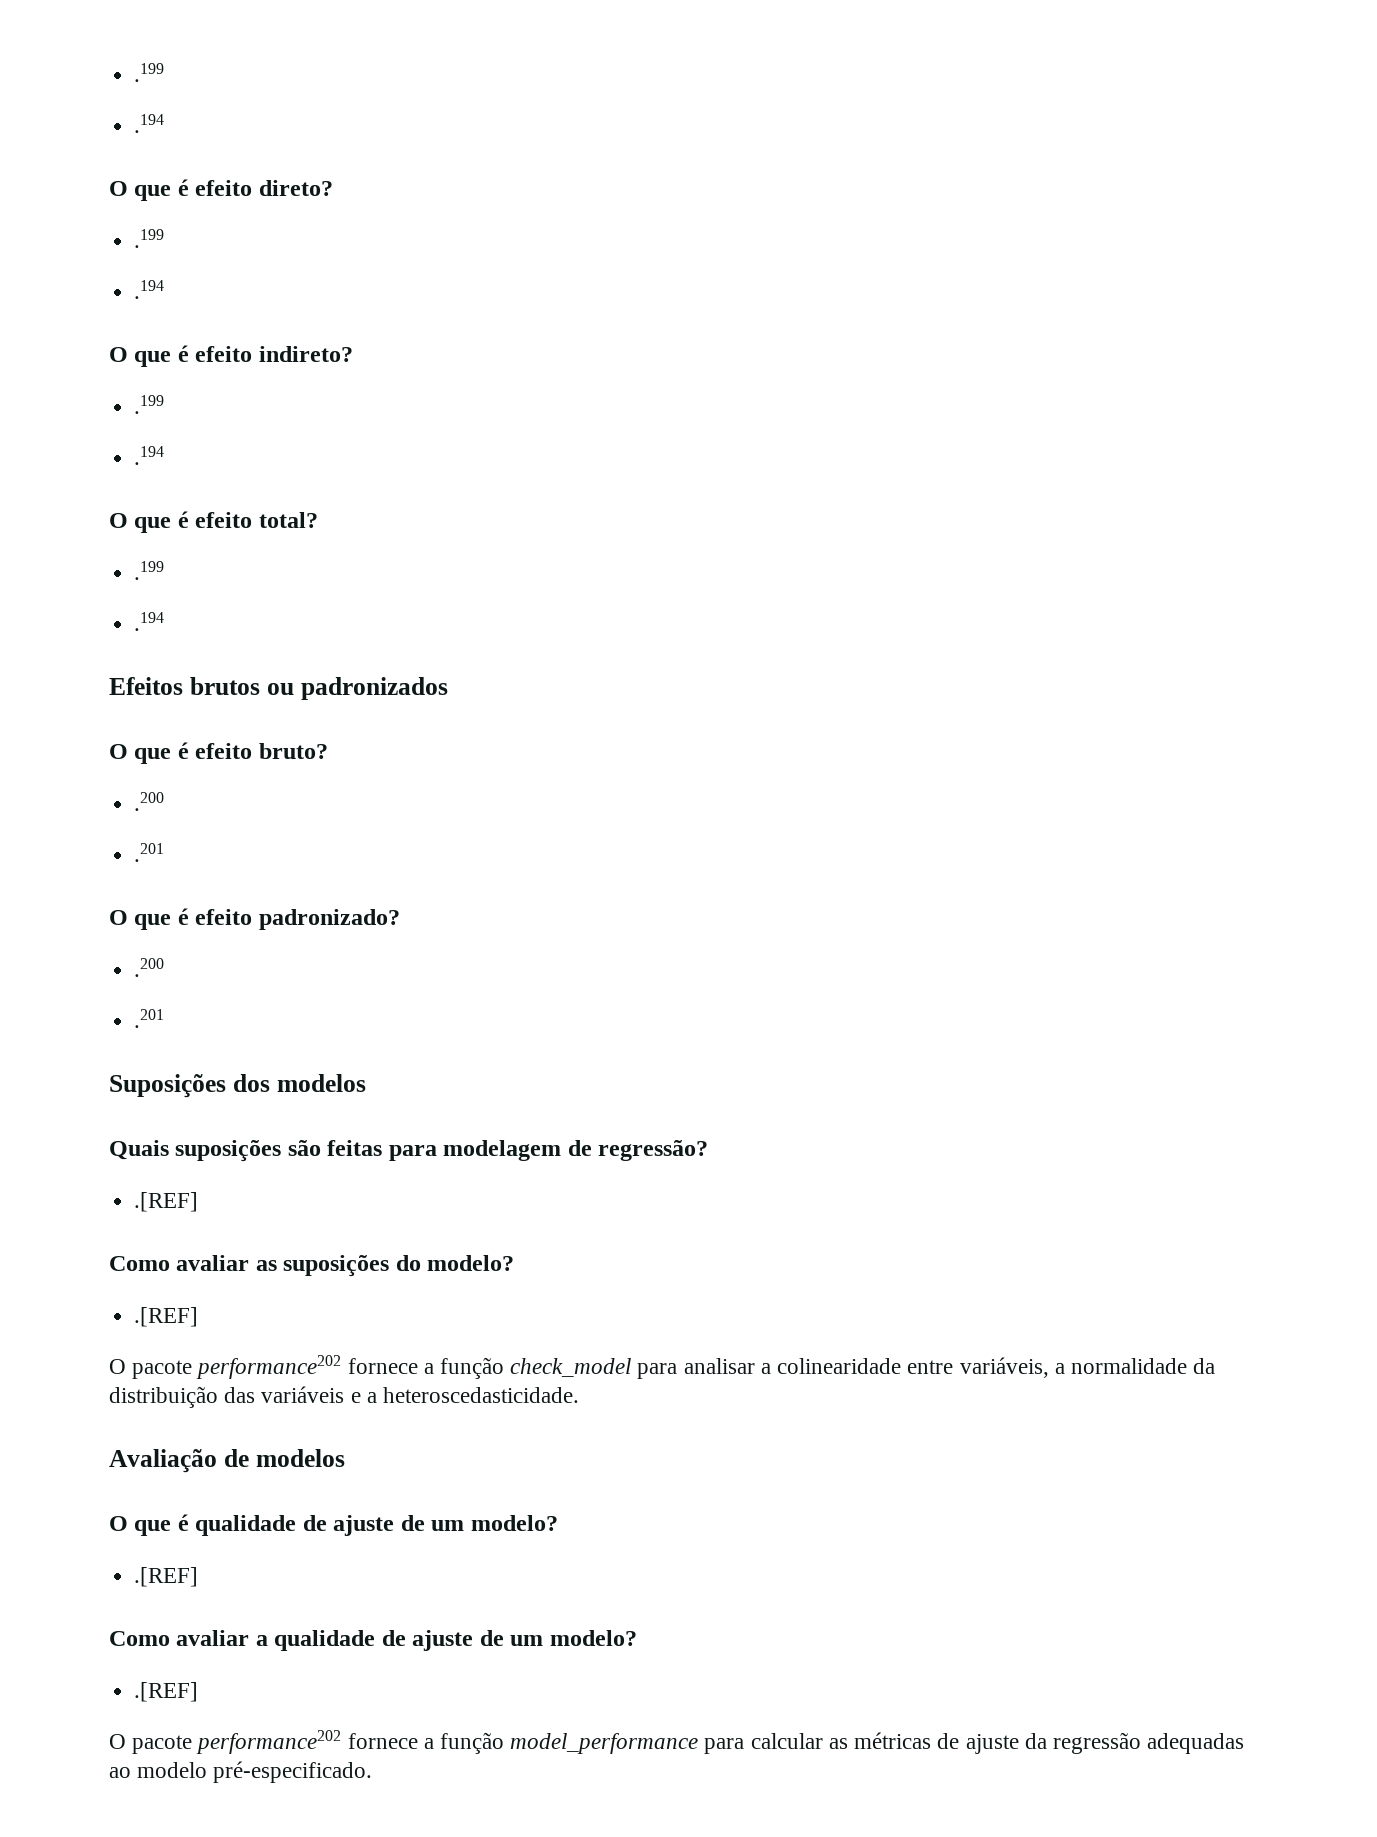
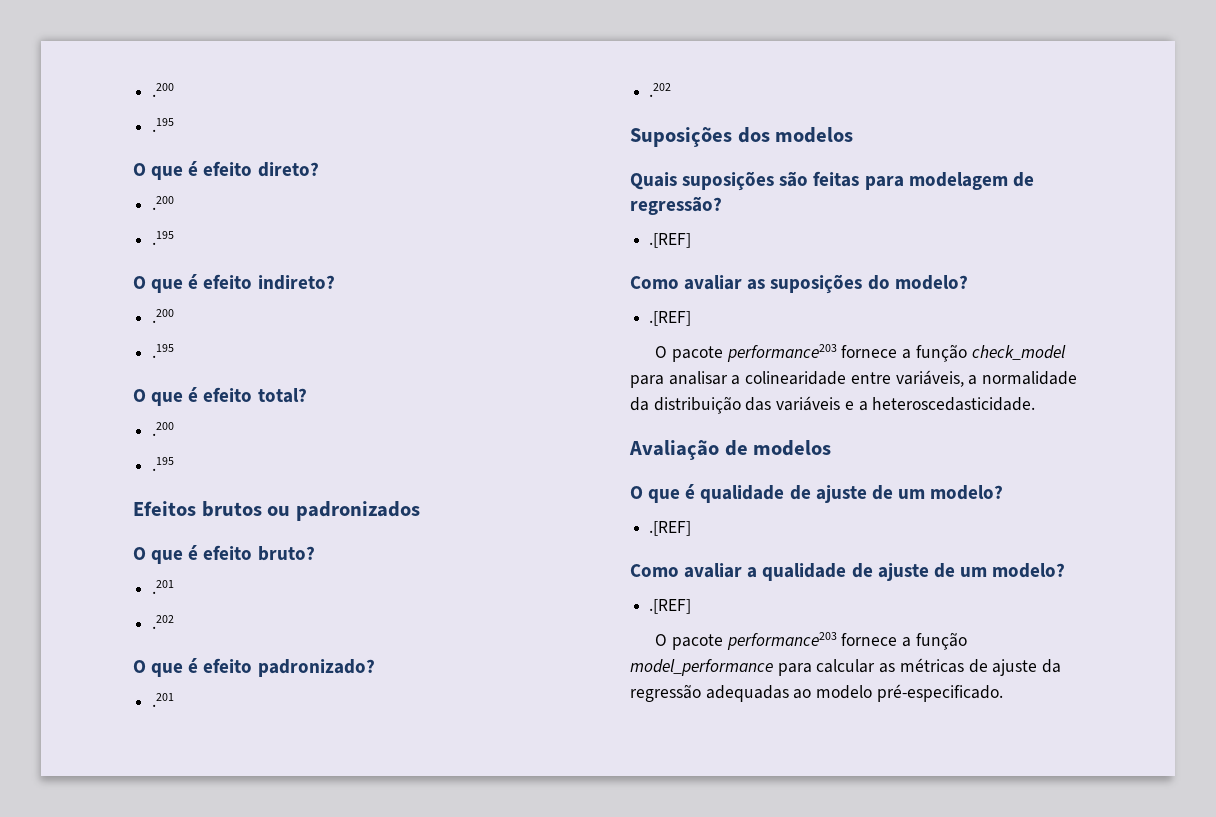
[134,63,165,82] [134,114,165,133] .199 // .194 -> [152,83,175,97] [152,118,175,132] .200 // .195
[134,229,165,248] [134,280,165,299] .199 // .194 -> [152,196,175,210] [152,231,175,245] .200 // .195
[134,395,165,414] [134,446,165,465] .199 // .194 -> [152,309,175,323] [152,344,175,358] .200 // .195
[134,561,165,580] [134,612,165,631] .199 // .194 -> [152,422,175,436] [152,457,175,471] .200 // .195
[134,792,165,811] [134,843,165,862] .200 // .201 -> [152,580,175,594] [152,615,175,629] .201 // .202
[134,958,165,977] [134,1009,165,1028] .200 // .201 -> [152,693,175,707] [649,83,672,97] .201 // .202
[196,1355,342,1379] performance202 -> [726,344,837,362] performance203
[196,1730,342,1754] performance202 -> [726,632,837,650] performance203

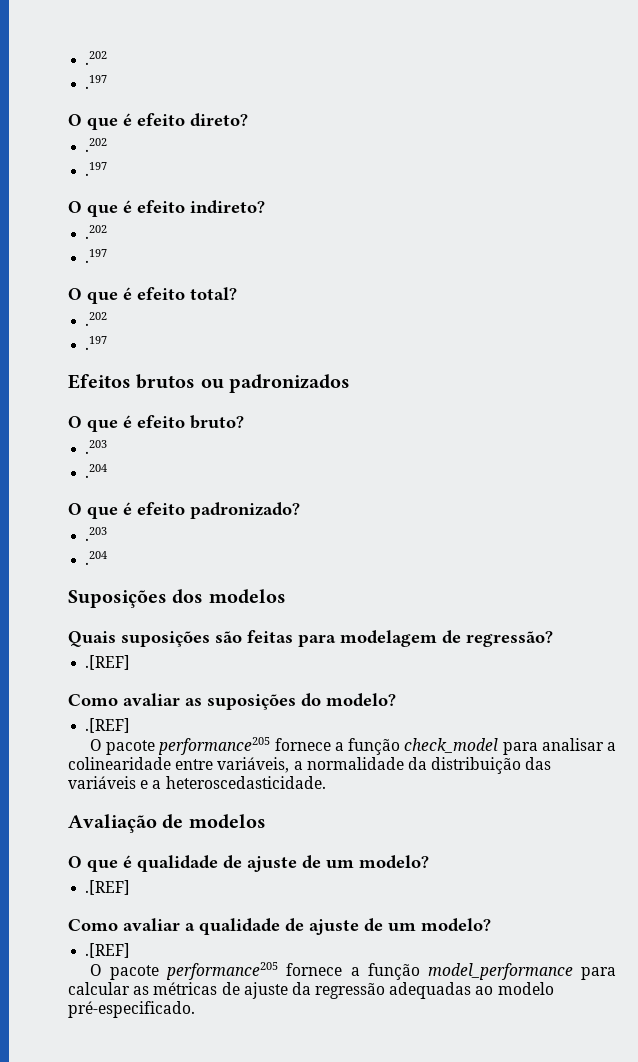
[152,83,175,97] [152,118,175,132] .200 // .195 -> [85,51,108,65] [85,75,108,89] .202 // .197
[152,196,175,210] [152,231,175,245] .200 // .195 -> [85,138,108,152] [85,162,108,176] .202 // .197
[152,309,175,323] [152,344,175,358] .200 // .195 -> [85,225,108,239] [85,249,108,263] .202 // .197
[152,422,175,436] [152,457,175,471] .200 // .195 -> [85,312,108,326] [85,336,108,350] .202 // .197
[152,580,175,594] [152,615,175,629] .201 // .202 -> [85,440,108,454] [85,464,108,478] .203 // .204
[152,693,175,707] [649,83,672,97] .201 // .202 -> [85,527,108,541] [85,551,108,565] .203 // .204
[726,344,837,362] performance203 -> [158,737,271,755] performance205
[726,632,837,650] performance203 -> [166,962,279,980] performance205

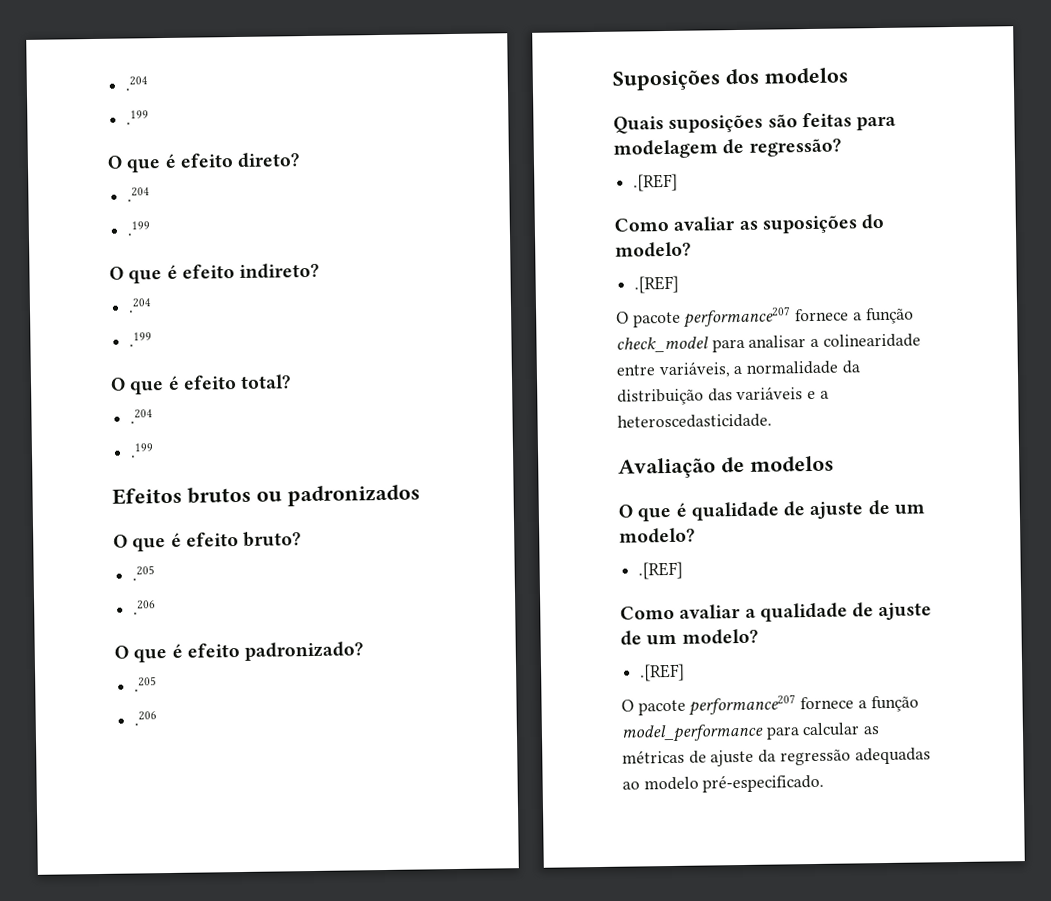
[85,51,108,65] [85,75,108,89] .202 // .197 -> [125,76,149,91] [126,110,150,125] .204 // .199
[85,138,108,152] [85,162,108,176] .202 // .197 -> [127,187,151,202] [127,221,151,236] .204 // .199
[85,225,108,239] [85,249,108,263] .202 // .197 -> [128,298,153,313] [129,332,153,347] .204 // .199
[85,312,108,326] [85,336,108,350] .202 // .197 -> [130,409,154,424] [130,443,155,458] .204 // .199
[85,440,108,454] [85,464,108,478] .203 // .204 -> [132,565,156,581] [133,600,157,615] .205 // .206
[85,527,108,541] [85,551,108,565] .203 // .204 -> [134,676,158,692] [134,711,158,726] .205 // .206
[158,737,271,755] performance205 -> [683,306,792,328] performance207
[166,962,279,980] performance205 -> [688,694,797,716] performance207

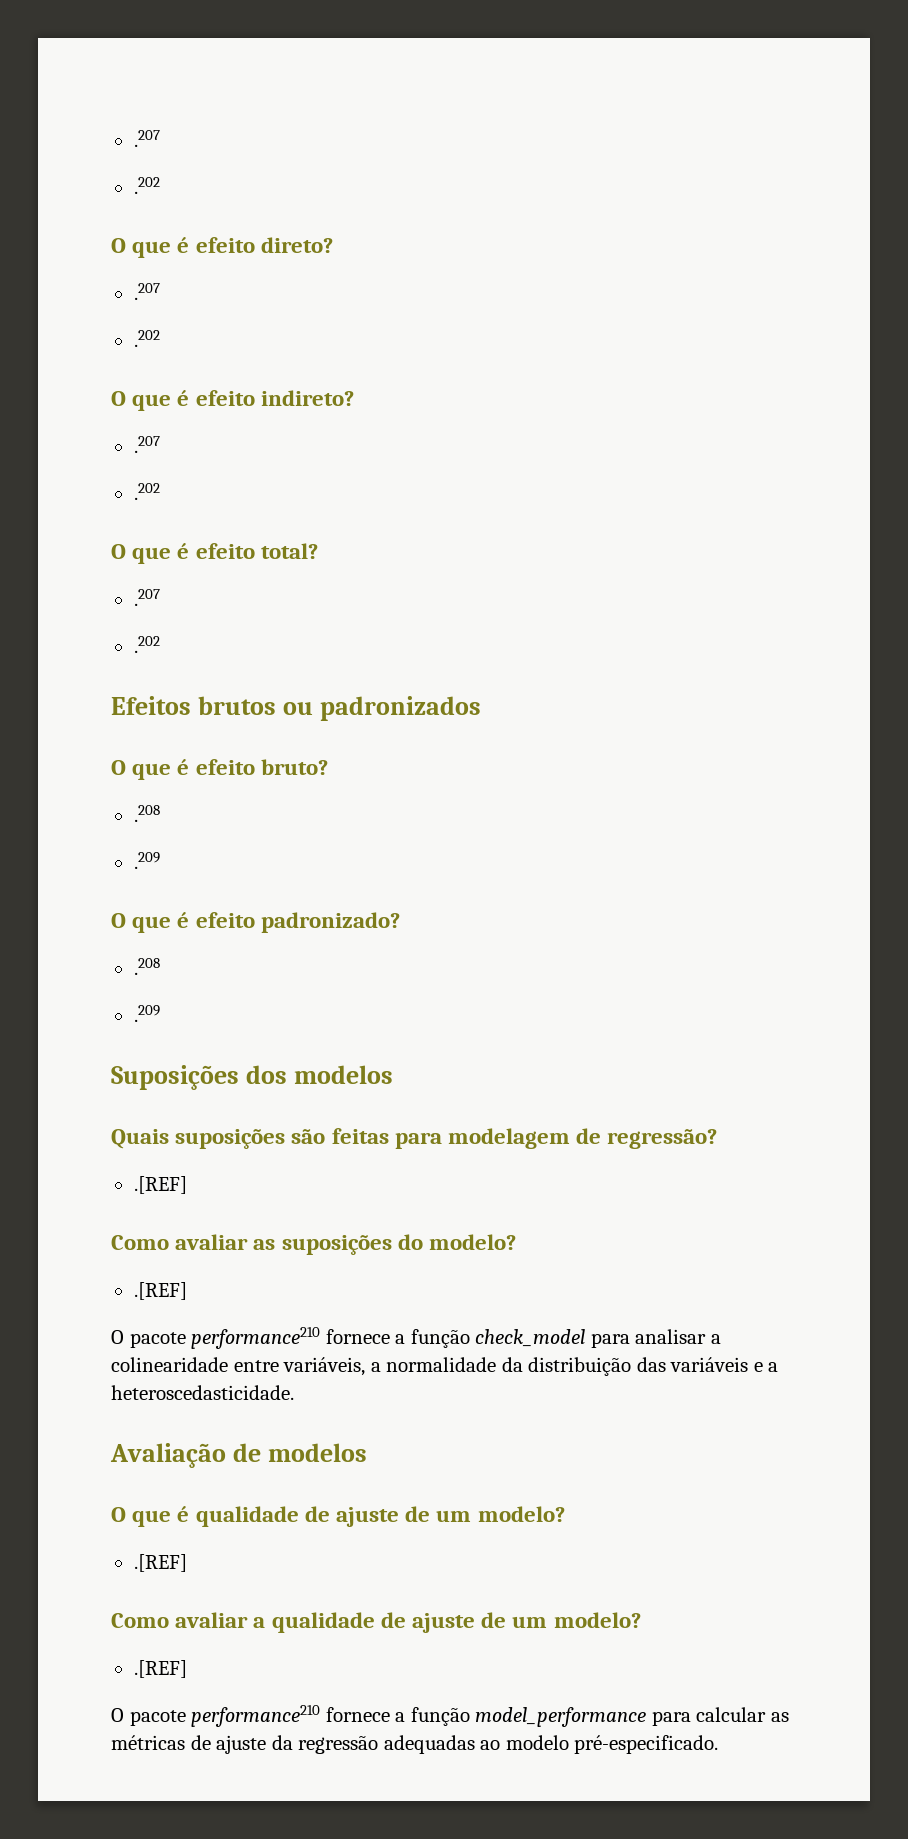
[125,76,149,91] [126,110,150,125] .204 // .199 -> [133,130,160,147] [133,177,160,194] .207 // .202
[127,187,151,202] [127,221,151,236] .204 // .199 -> [133,283,160,300] [133,330,160,347] .207 // .202
[128,298,153,313] [129,332,153,347] .204 // .199 -> [133,436,160,453] [133,483,160,500] .207 // .202
[130,409,154,424] [130,443,155,458] .204 // .199 -> [133,589,160,606] [133,636,160,653] .207 // .202
[132,565,156,581] [133,600,157,615] .205 // .206 -> [133,805,160,822] [133,852,160,869] .208 // .209
[134,676,158,692] [134,711,158,726] .205 // .206 -> [133,958,160,975] [133,1005,160,1022] .208 // .209
[683,306,792,328] performance207 -> [191,1327,321,1349] performance210
[688,694,797,716] performance207 -> [191,1705,321,1727] performance210

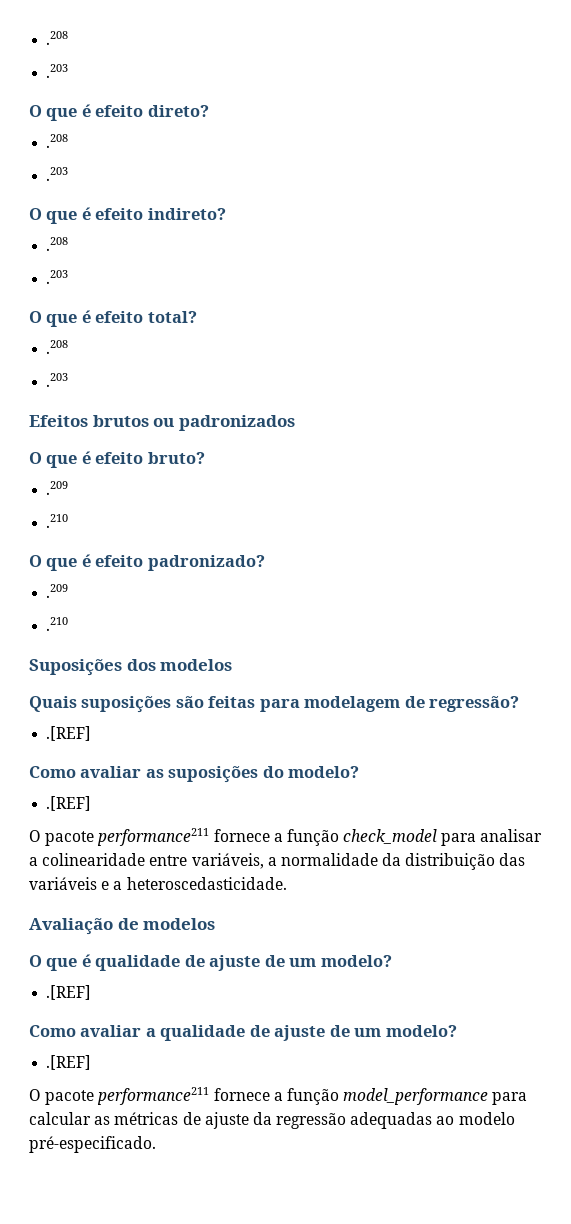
[133,130,160,147] [133,177,160,194] .207 // .202 -> [46,31,69,45] [46,64,69,78] .208 // .203
[133,283,160,300] [133,330,160,347] .207 // .202 -> [46,134,69,148] [46,167,69,181] .208 // .203
[133,436,160,453] [133,483,160,500] .207 // .202 -> [46,237,69,251] [46,270,69,284] .208 // .203
[133,589,160,606] [133,636,160,653] .207 // .202 -> [46,340,69,354] [46,373,69,387] .208 // .203
[133,805,160,822] [133,852,160,869] .208 // .209 -> [46,481,69,495] [46,514,69,528] .209 // .210
[133,958,160,975] [133,1005,160,1022] .208 // .209 -> [46,584,69,598] [46,617,69,631] .209 // .210
[191,1327,321,1349] performance210 -> [97,828,210,846] performance211
[191,1705,321,1727] performance210 -> [97,1087,210,1105] performance211

